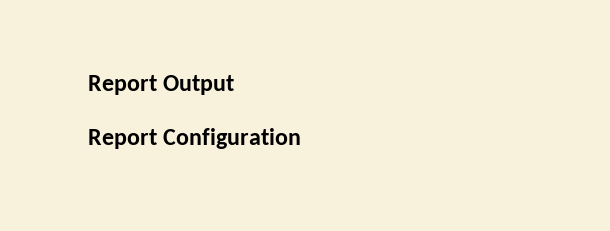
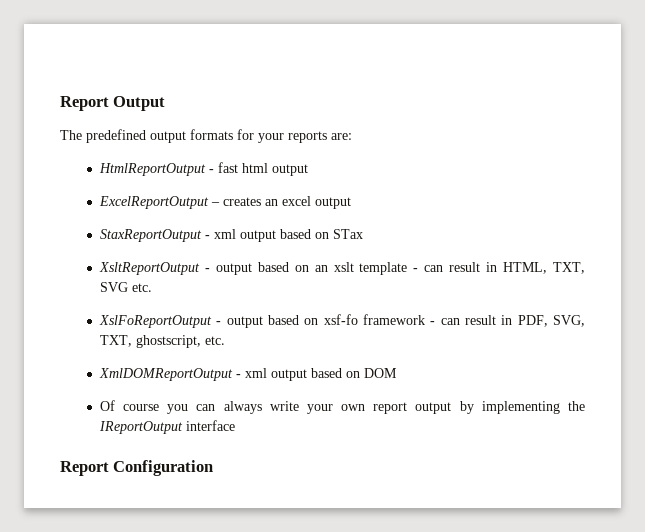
(235, 85) none -> [60,129,352,143] [98,162,308,176] [98,196,351,209] [99,229,363,242] [98,262,585,275] [99,282,152,292] [98,314,585,328] [99,335,225,348] [98,368,397,381] [99,400,585,414] [98,420,235,434] // The predefined output formats for your reports are: // HtmlReportOutput - fast html output // ExcelReportOutput – creates an excel output // StaxReportOutput - xml output based on STax // XsltReportOutput - output based on an xslt template - can result in HTML, TXT, SVG etc. // XslFoReportOutput - output based on xsf-fo framework - can result in PDF, SVG, TXT, ghostscript, etc. // XmlDOMReportOutput - xml output based on DOM // Of course you can always write your own report output by implementing the IReportOutput interface

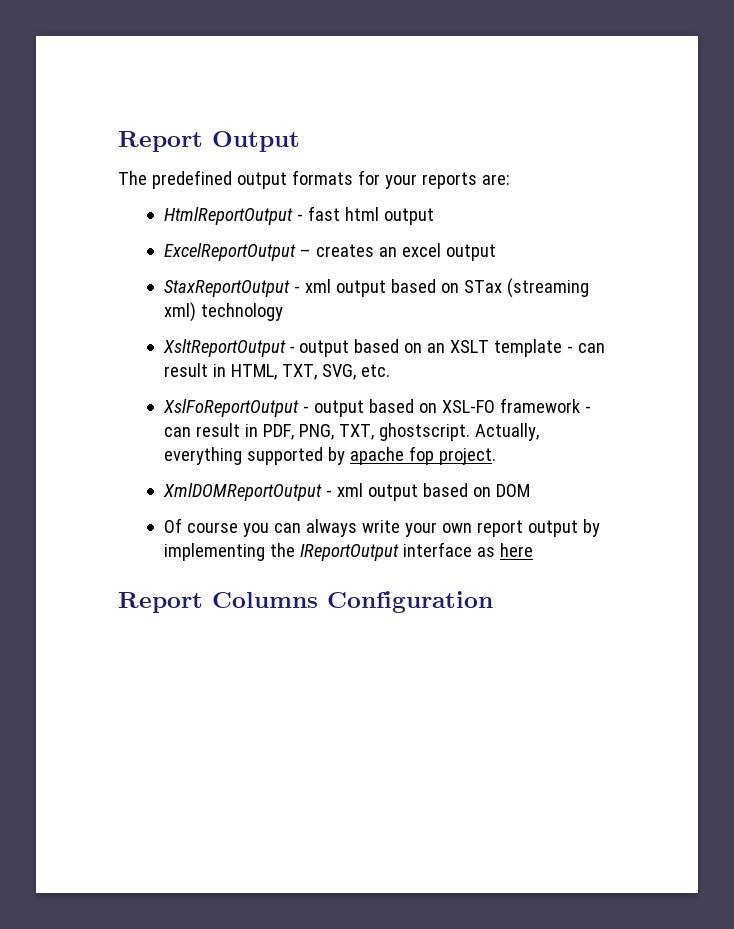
(363, 234) none -> [506,278,589,298] [163,302,283,322] (streaming xml) technology
[333,262,354,272] xslt -> [449,340,489,353] XSLT
[99,282,128,292] SVG -> [321,364,356,380] SVG,
[323,314,358,325] xsf-fo -> [441,400,495,413] XSL-FO
[552,315,585,327] [99,335,225,348] SVG, TXT, ghostscript, etc. -> [298,423,539,441] [163,446,496,465] PNG, TXT, ghostscript. Actually, everything supported by apache fop project.
[60,461,109,476] // Report -> [476,543,533,557] [118,592,318,613] as here // Report Columns

